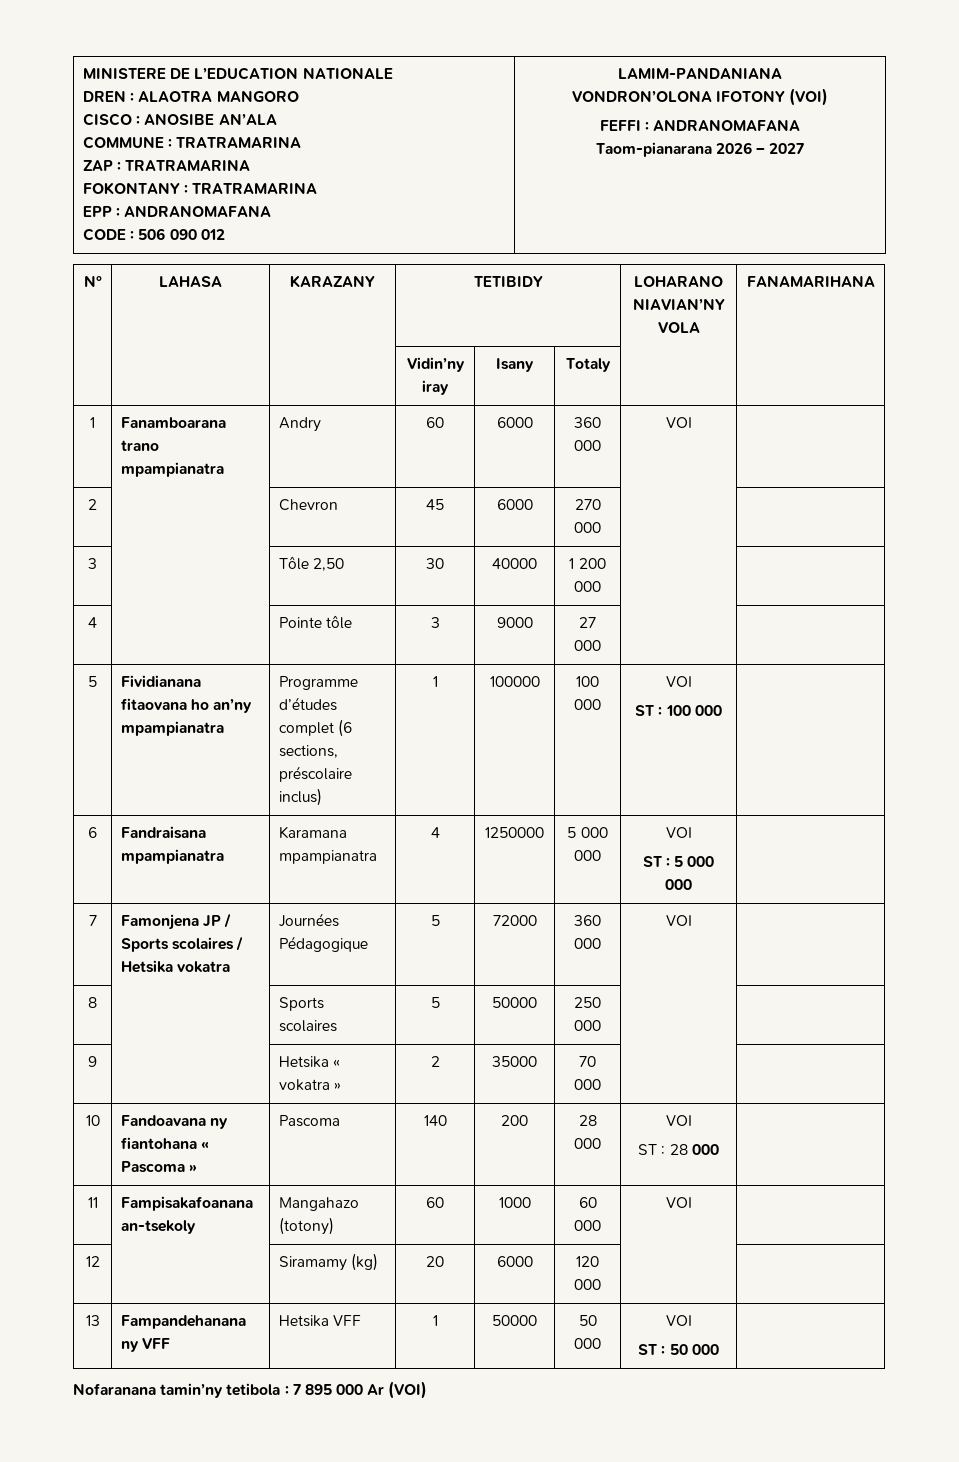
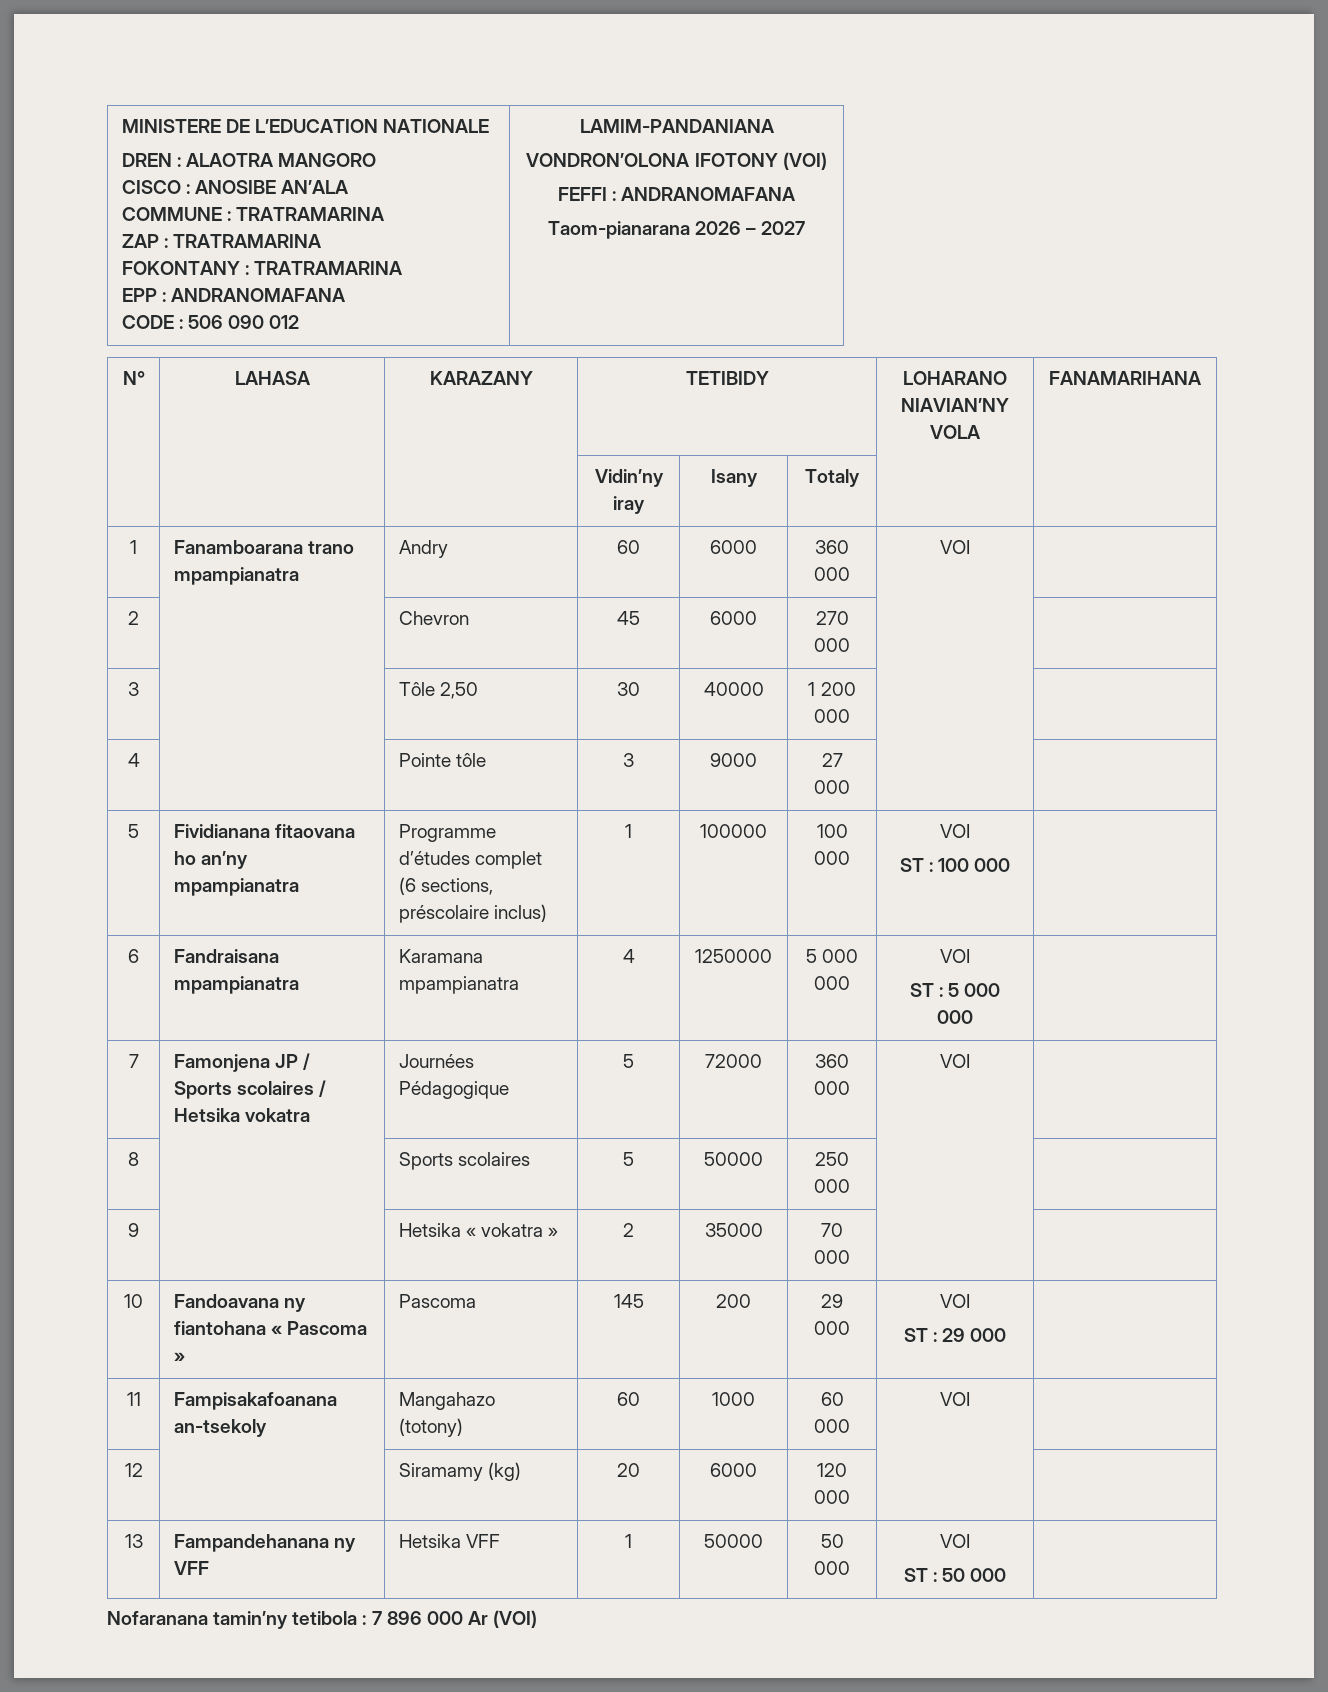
[423,1115,447,1126] 140 -> [613,1294,644,1308] 145
[578,1115,597,1126] [574,1138,601,1149] [665,1115,692,1126] [638,1144,688,1155] 28 000 | VOI // ST : 28 -> [821,1294,843,1308] [814,1321,850,1335] [940,1294,970,1308] [903,1328,966,1342] 29 000 | VOI // ST : 29
[304,1384,332,1395] 895 -> [386,1611,422,1625] 896

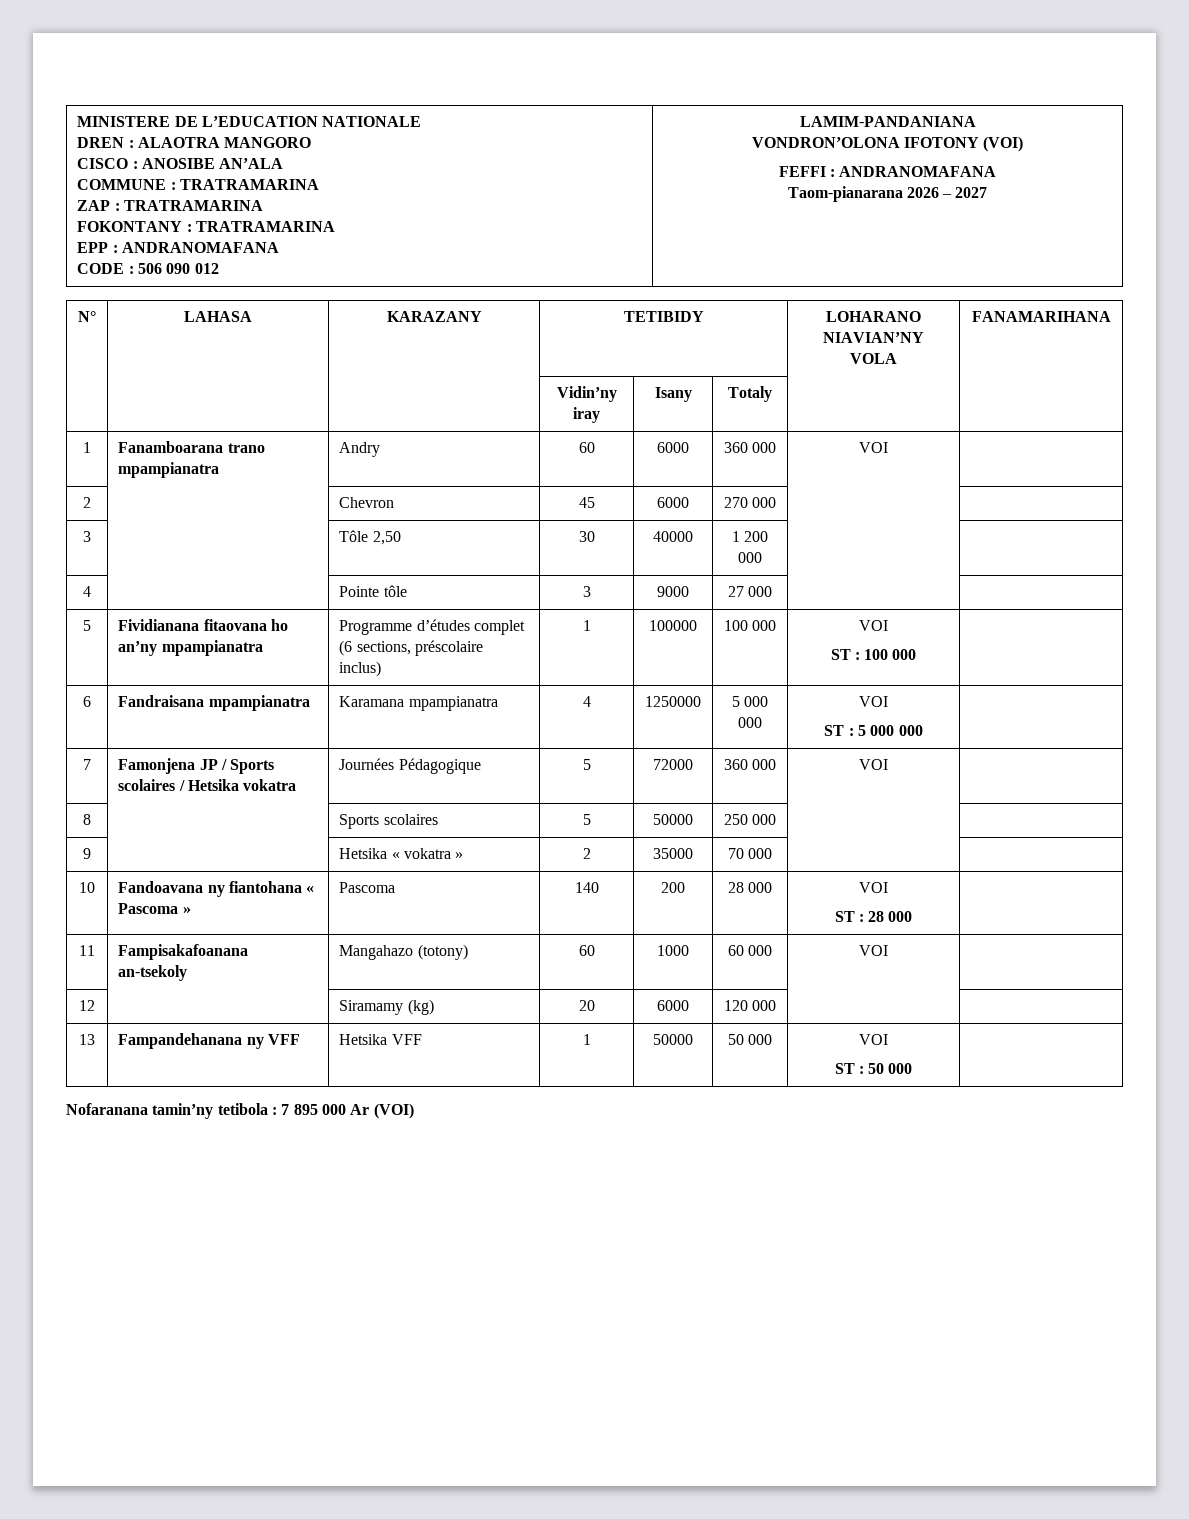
[613,1294,644,1308] 145 -> [574,882,599,893] 140
[821,1294,843,1308] [814,1321,850,1335] [940,1294,970,1308] [903,1328,966,1342] 29 000 | VOI // ST : 29 -> [727,882,773,893] [859,882,888,893] [834,911,885,922] 28 000 | VOI // ST : 28
[386,1611,422,1625] 896 -> [293,1104,318,1115] 895

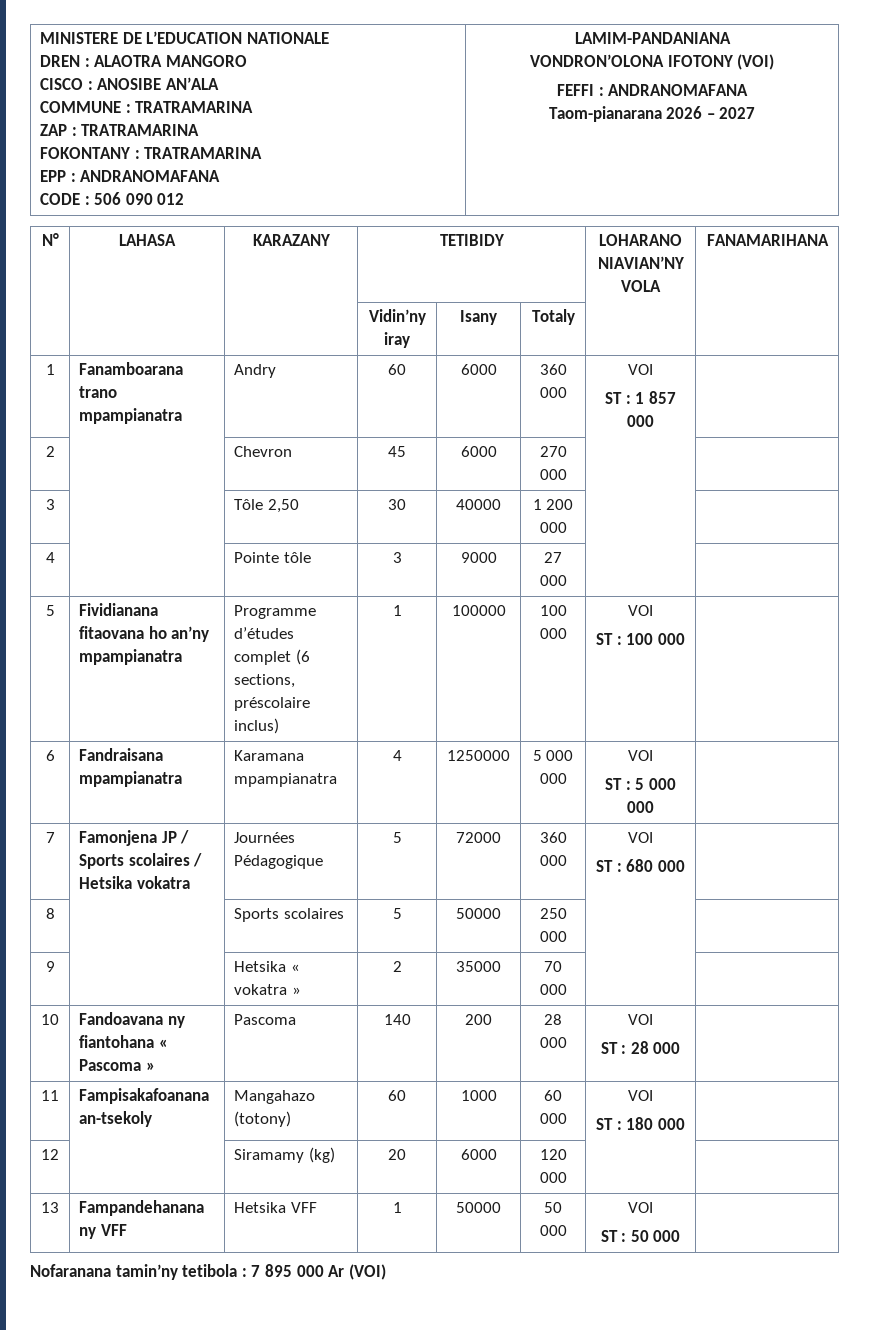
(888, 447) none -> [605,391,676,404] [627,415,654,427] // ST : 1 857 000
(888, 764) none -> [596,859,685,872] // ST : 680 000
(888, 950) none -> [596,1117,685,1130] // ST : 180 000

